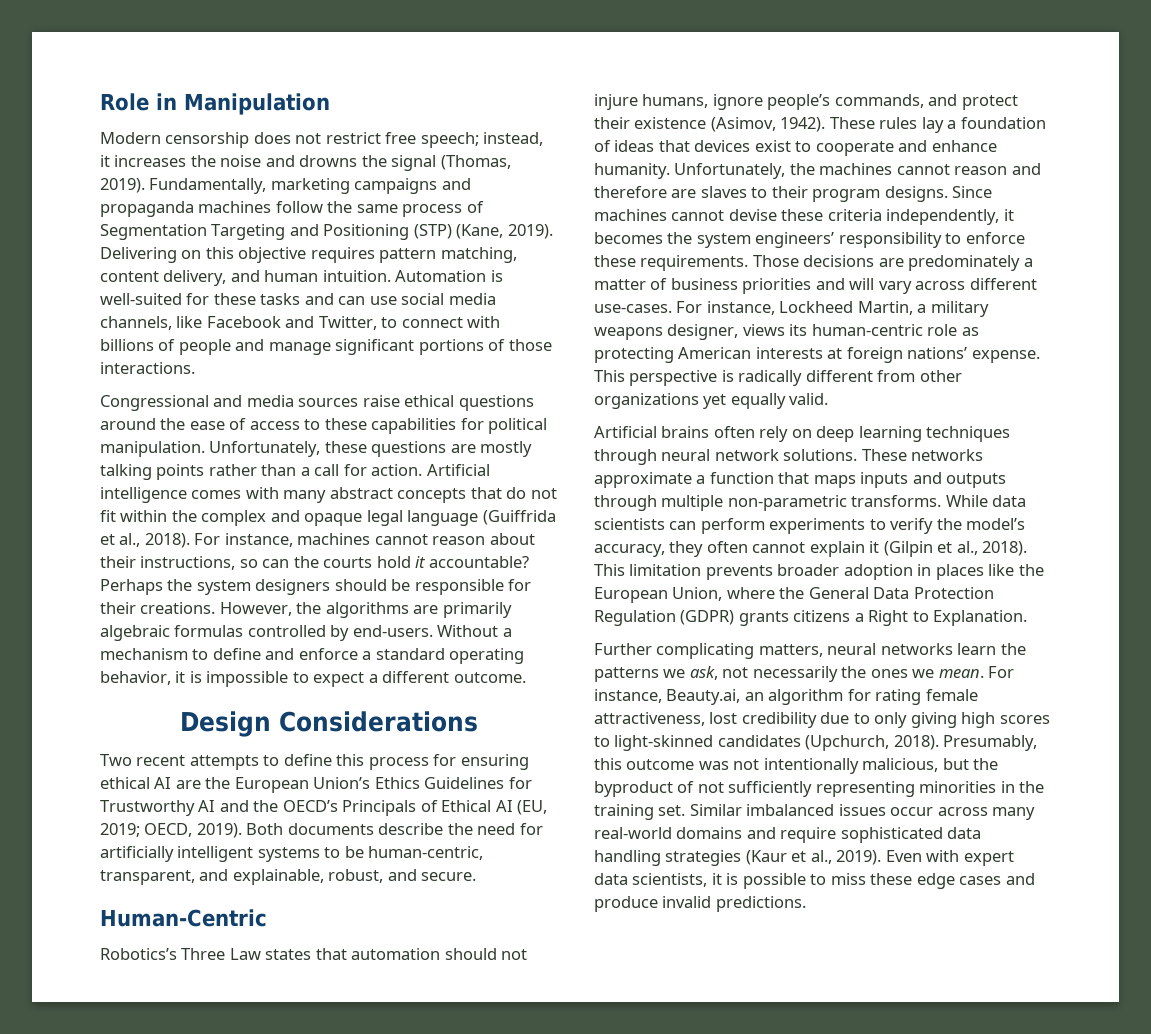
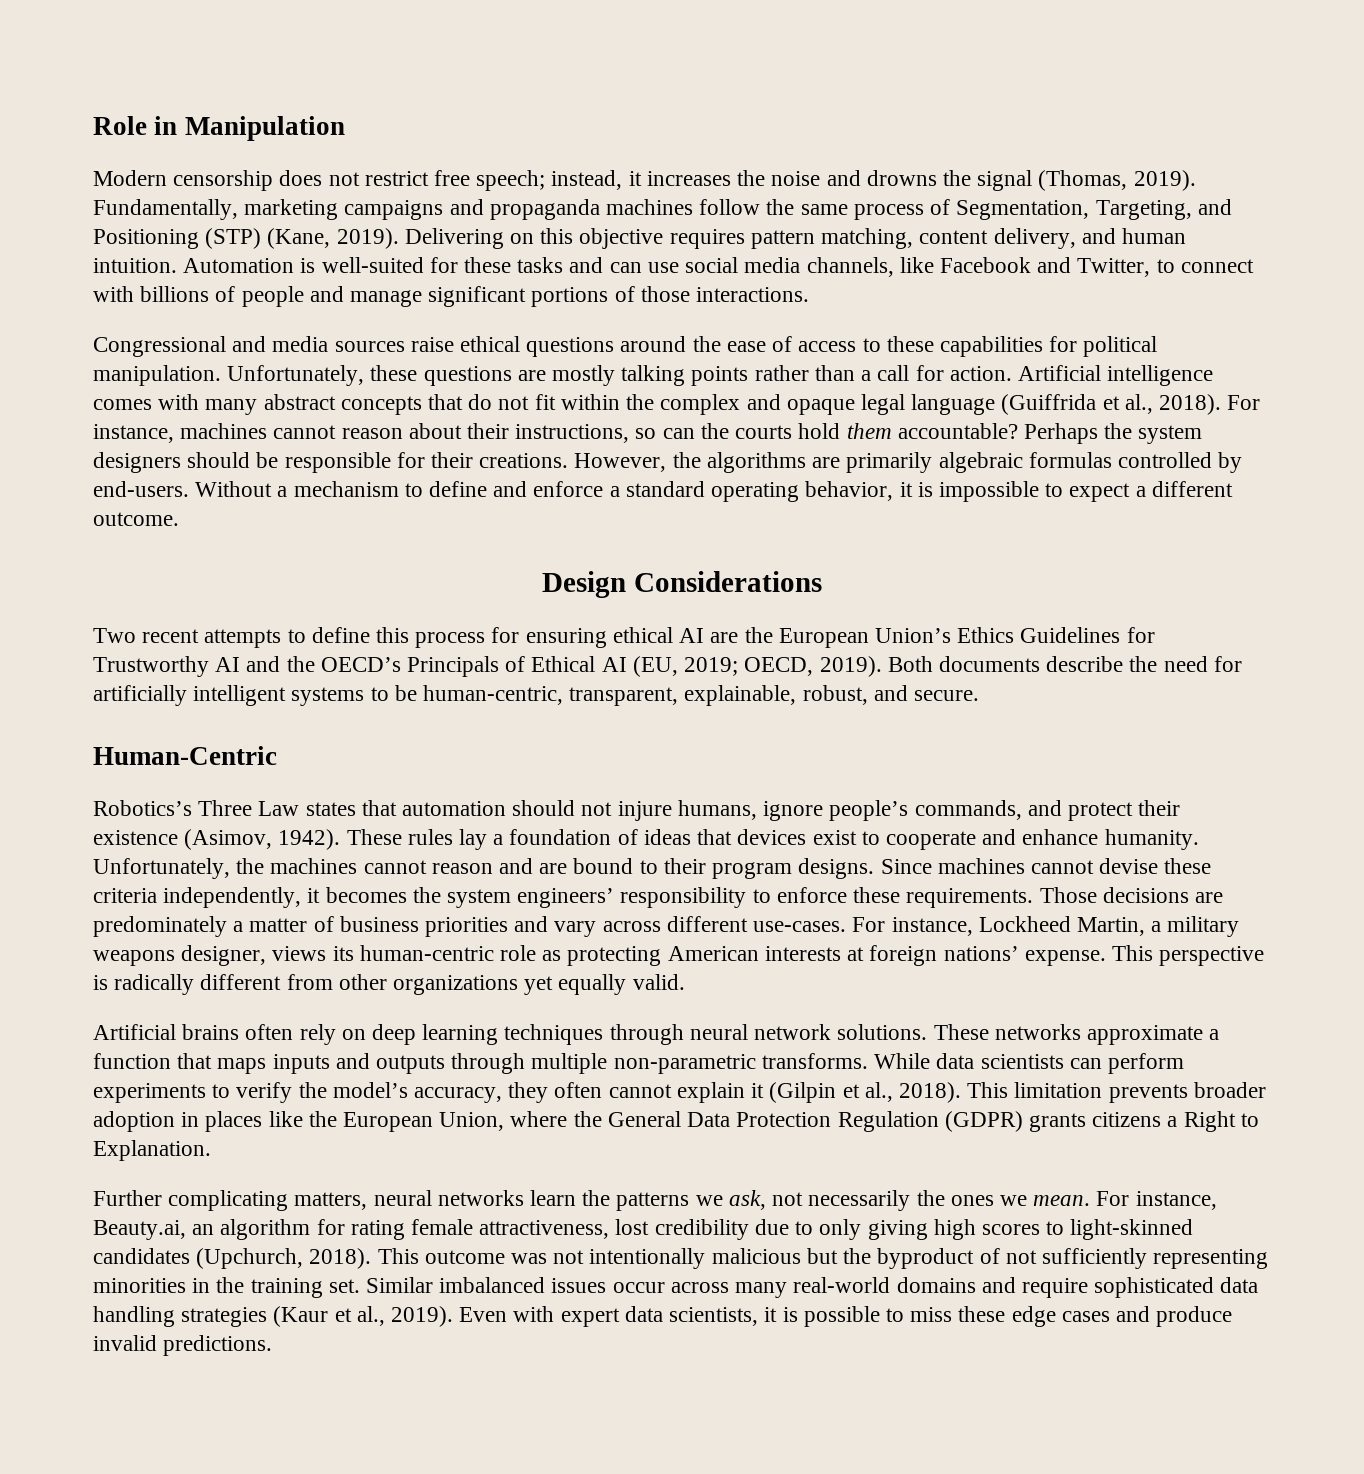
[100,224,286,240] Segmentation Targeting -> [956,200,1192,220] Segmentation, Targeting,
[415,556,426,568] it -> [846,423,892,439] them
[199,869,229,881] and -> (679, 696) none
[594,186,747,198] therefore are slaves -> [539,858,634,874] are bound
[849,278,875,290] will -> (549, 924) none
[943,735,1038,751] [594,758,622,770] Presumably, this -> [377,1248,419,1264] This
[862,758,939,772] malicious, -> [711,1248,801,1264] malicious

